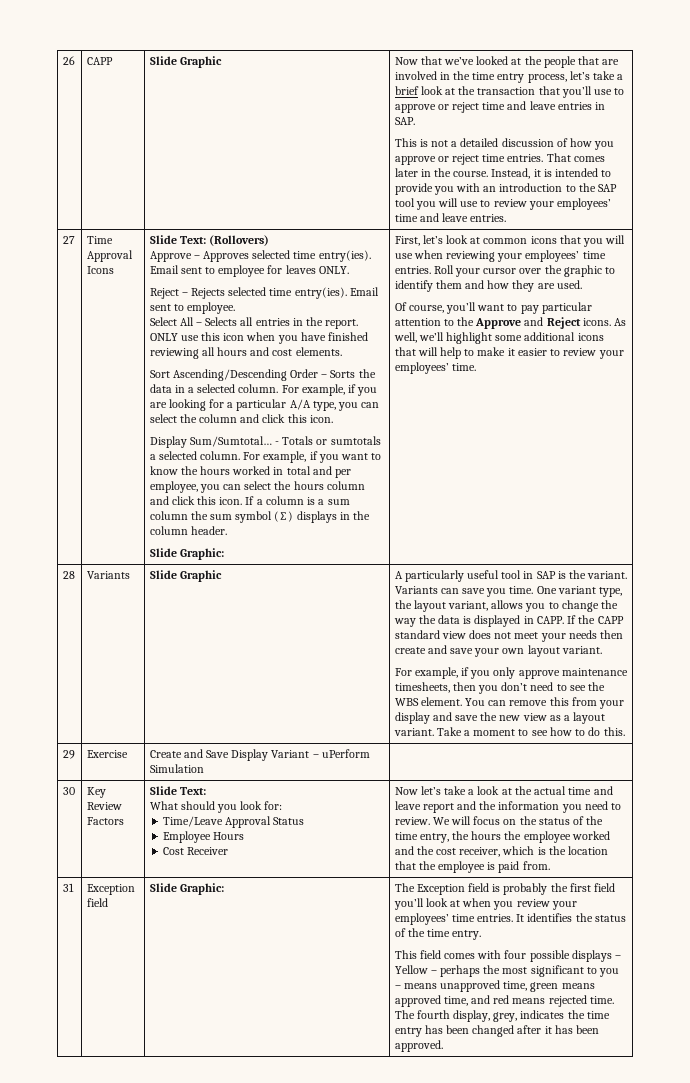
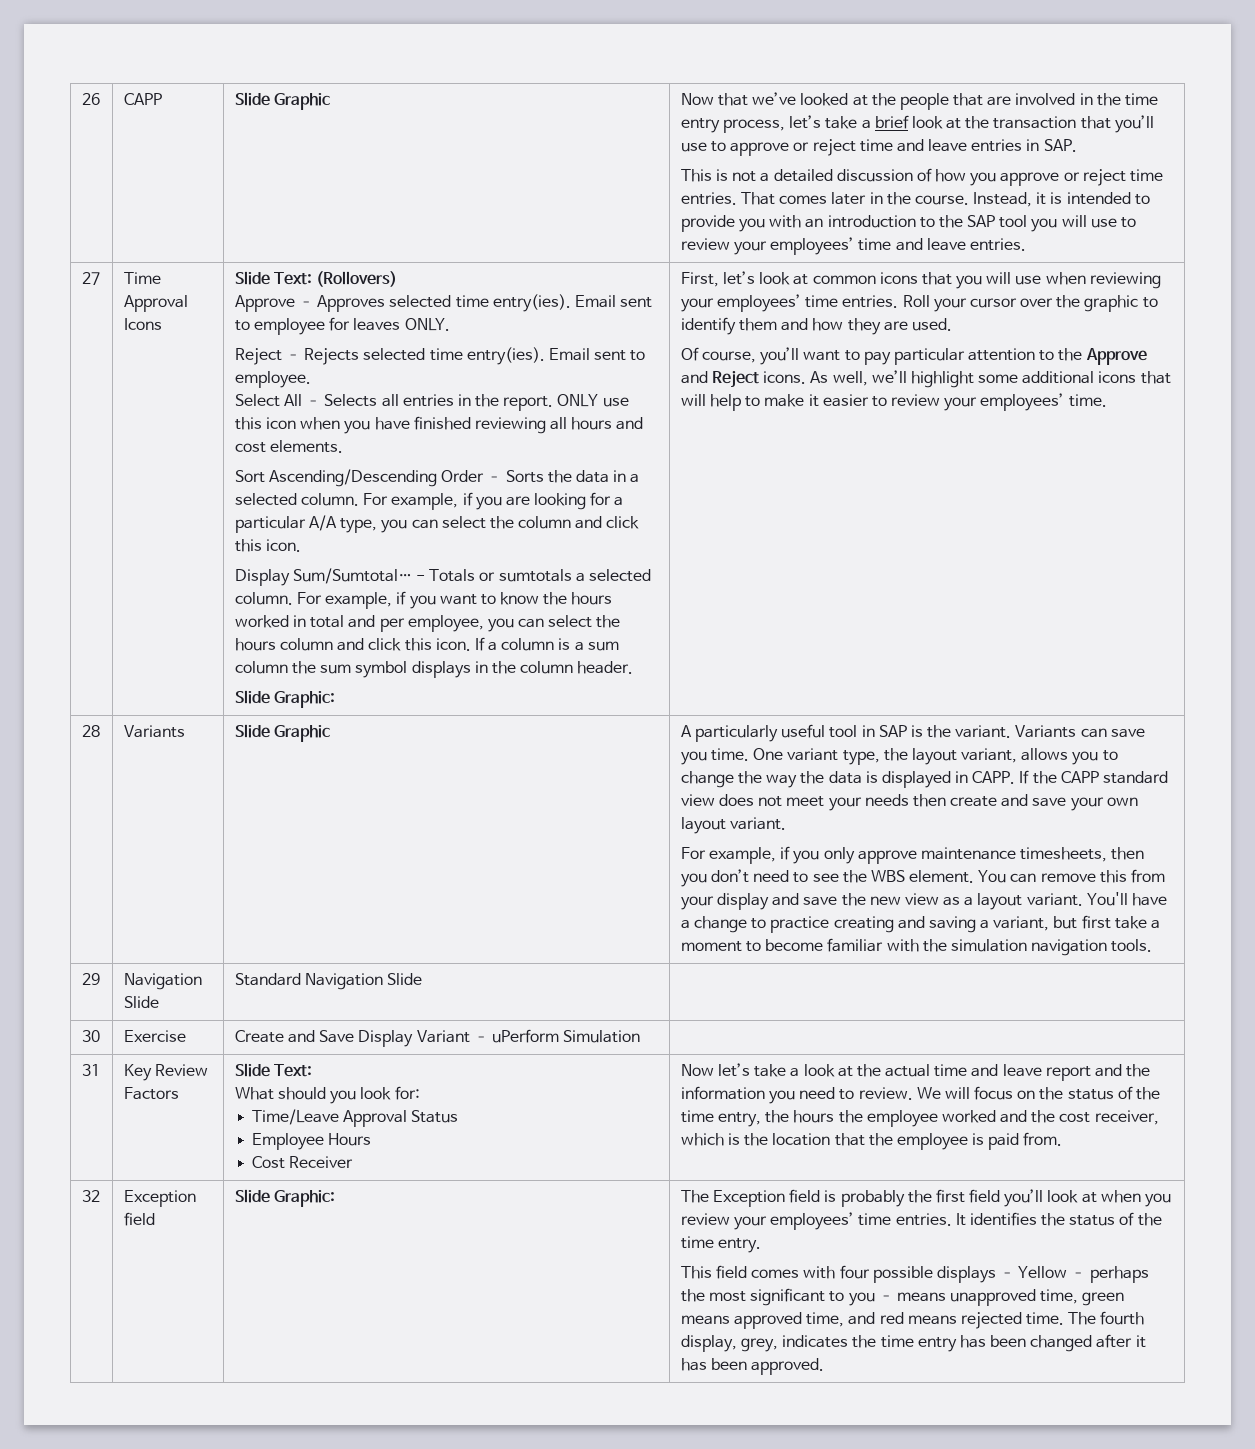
[274,511,294,522] (∑) -> (408, 669) none
[436,727,625,736] [62,750,75,759] Take a moment to see how to do this. // 29 -> [1086,892,1167,906] [680,915,1160,933] [680,938,1153,956] [81,973,100,985] [123,973,202,990] [123,996,159,1008] [234,973,423,990] [81,1030,100,1042] You'll have a change to practice creating and saving a variant, but first take a moment to become familiar with the simulation navigation tools. // 29 | Navigation Slide | Standard Navigation Slide | // 30
[62,787,75,795] 30 -> [81,1064,100,1076] 31
[62,883,74,892] 31 -> [81,1190,100,1202] 32

